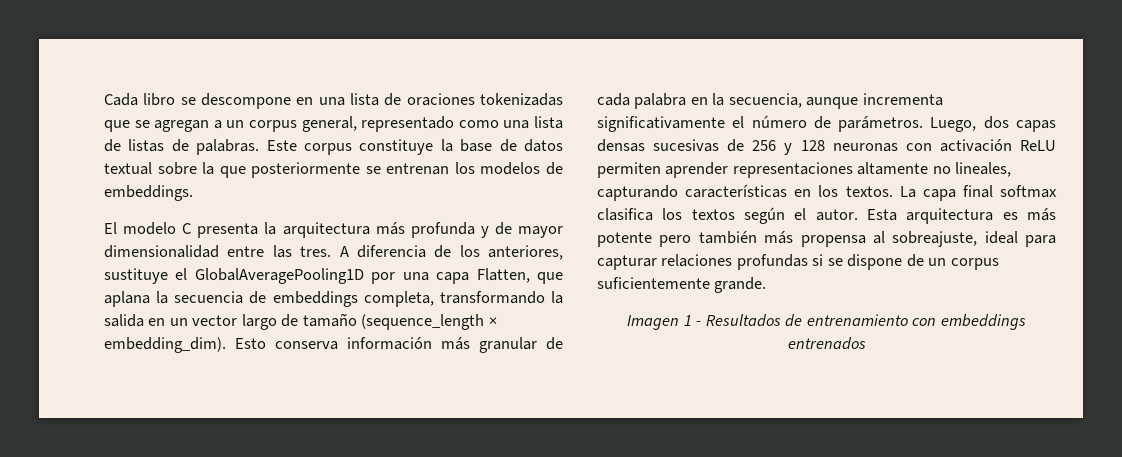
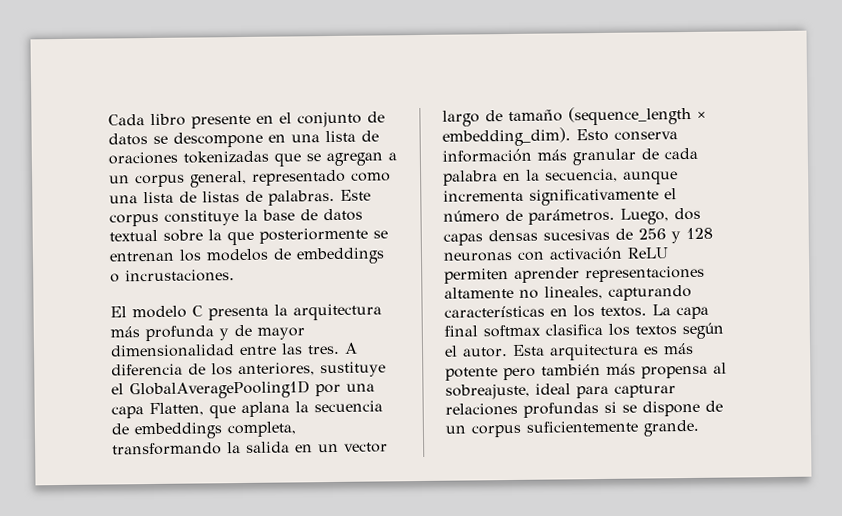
(176, 99) none -> [191,111,385,129] [108,133,148,146] presente en el conjunto de datos
[104,185,193,201] embeddings. -> [296,247,385,265] [110,269,235,283] embeddings o incrustaciones.
[627,314,1026,330] [787,337,866,350] // Imagen 1 - Resultados de entrenamiento con embeddings entrenados -> (700, 428) none

